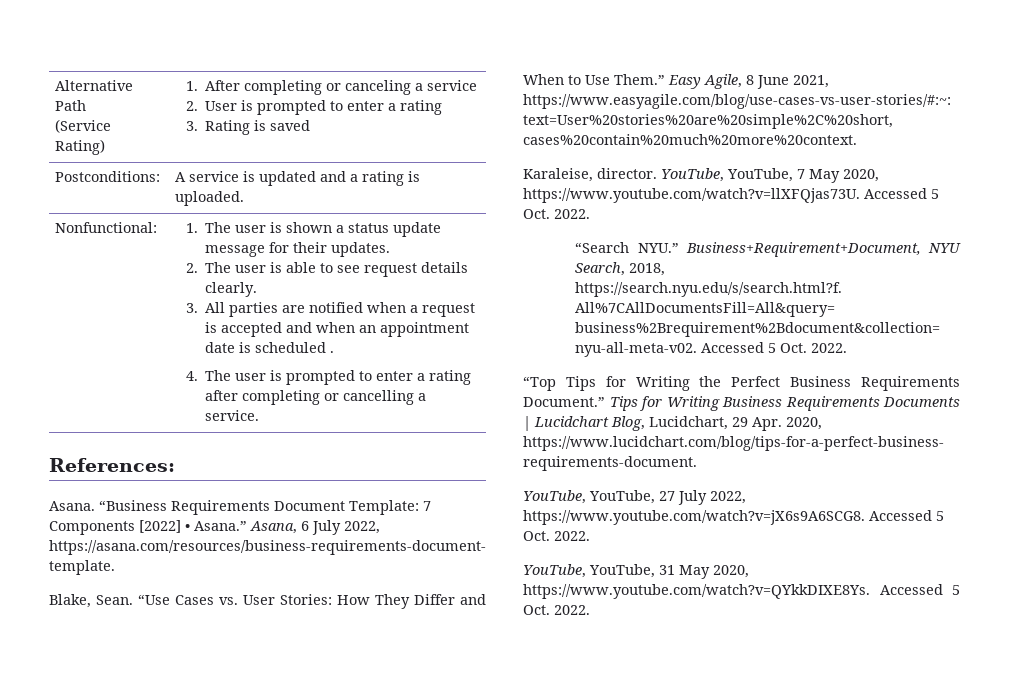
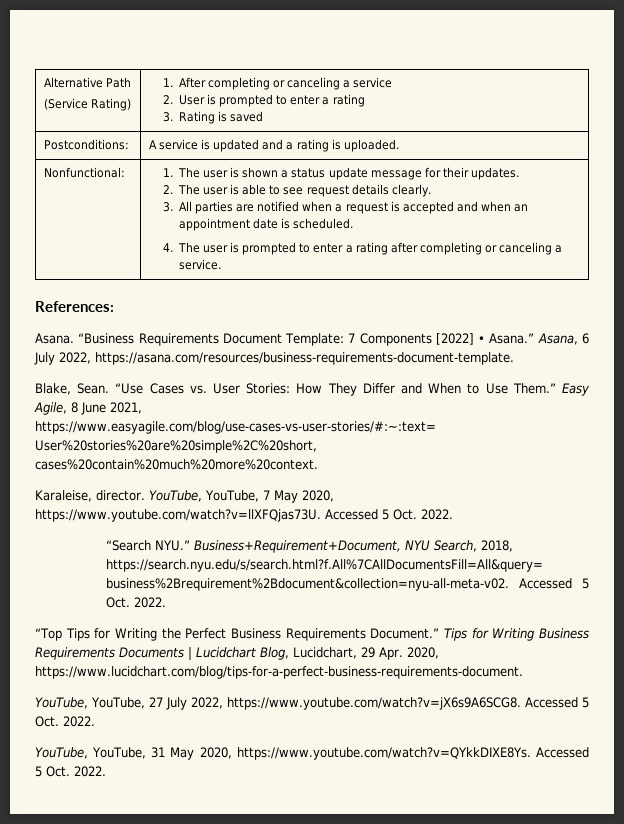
[254,342,334,353] scheduled . -> [293,218,354,229] scheduled.
[342,390,414,405] cancelling -> [499,242,553,255] canceling

